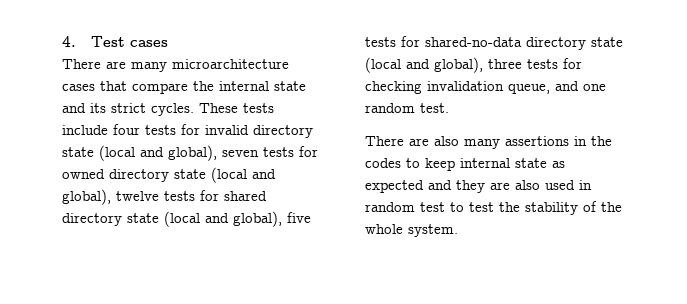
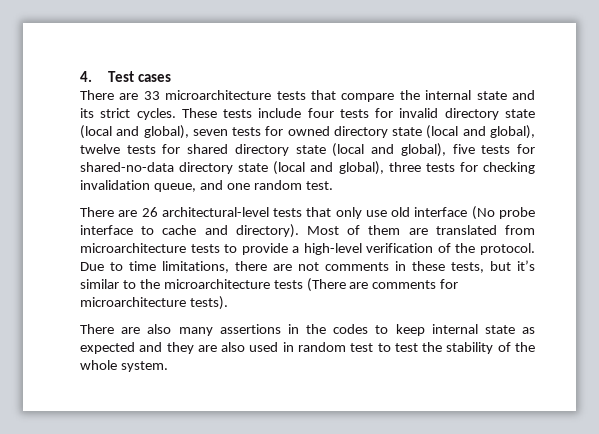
[131,59,289,72] [62,84,95,91] many microarchitecture cases -> [143,90,306,100] 33 microarchitecture tests
(449, 108) none -> [80,206,535,220] [80,224,535,238] [80,243,535,255] [80,260,535,273] [80,278,459,292] [80,296,228,310] // There are 26 architectural-level tests that only use old interface (No probe interface to cache and directory). Most of them are translated from microarchitecture tests to provide a high-level verification of the protocol. Due to time limitations, there are not comments in these tests, but it’s similar to the microarchitecture tests (There are comments for microarchitecture tests).

